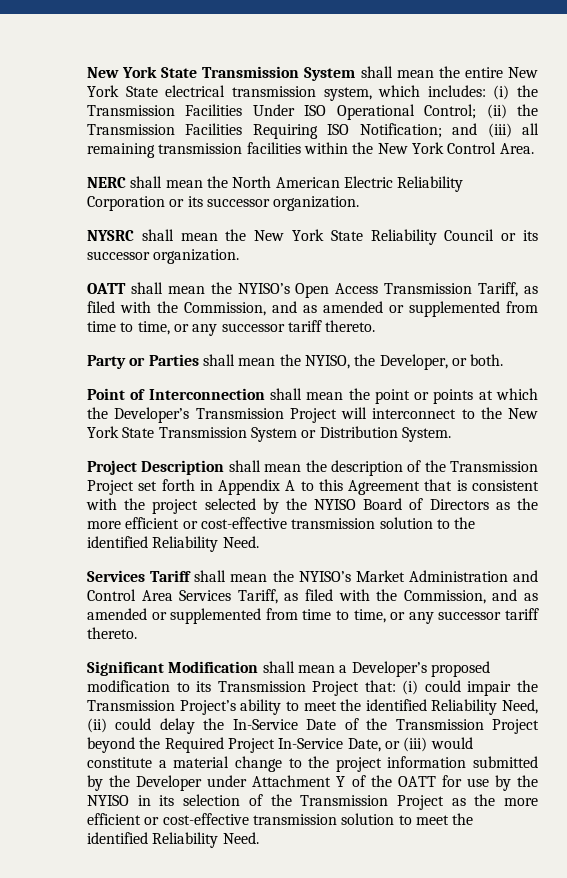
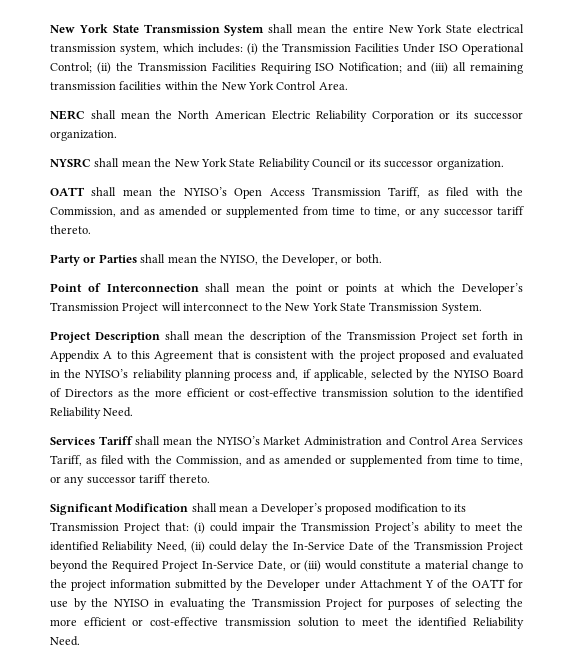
[250,426,398,442] System or Distribution -> (439, 306) none
(199, 506) none -> [399,350,525,362] [50,369,367,381] proposed and evaluated in the NYISO’s reliability planning process and, if applicable,
[159,794,466,810] its selection of the Transmission Project as -> [169,598,501,610] evaluating the Transmission Project for purposes of selecting

